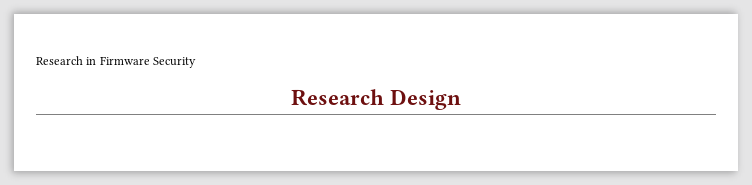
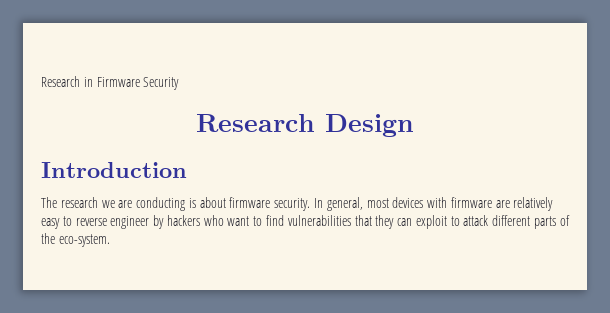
(462, 99) none -> [41,162,187,178] [41,197,554,211] [41,215,570,229] [41,233,110,247] // Introduction // The research we are conducting is about firmware security. In general, most devices with firmware are relatively easy to reverse engineer by hackers who want to find vulnerabilities that they can exploit to attack different parts of the eco-system.

